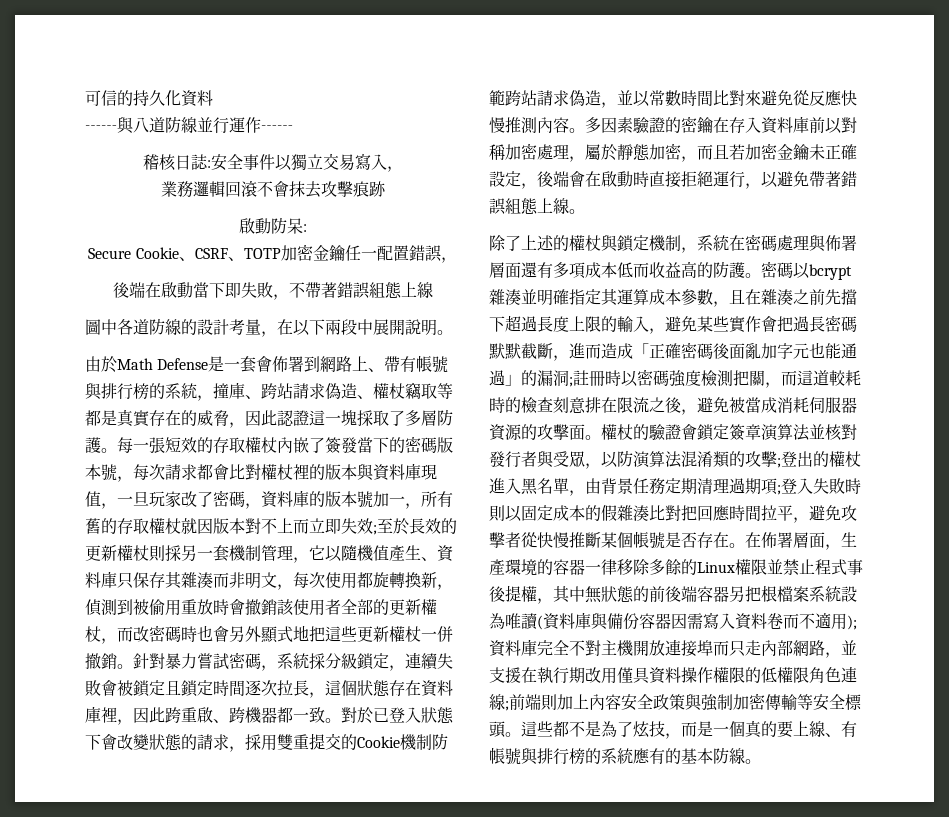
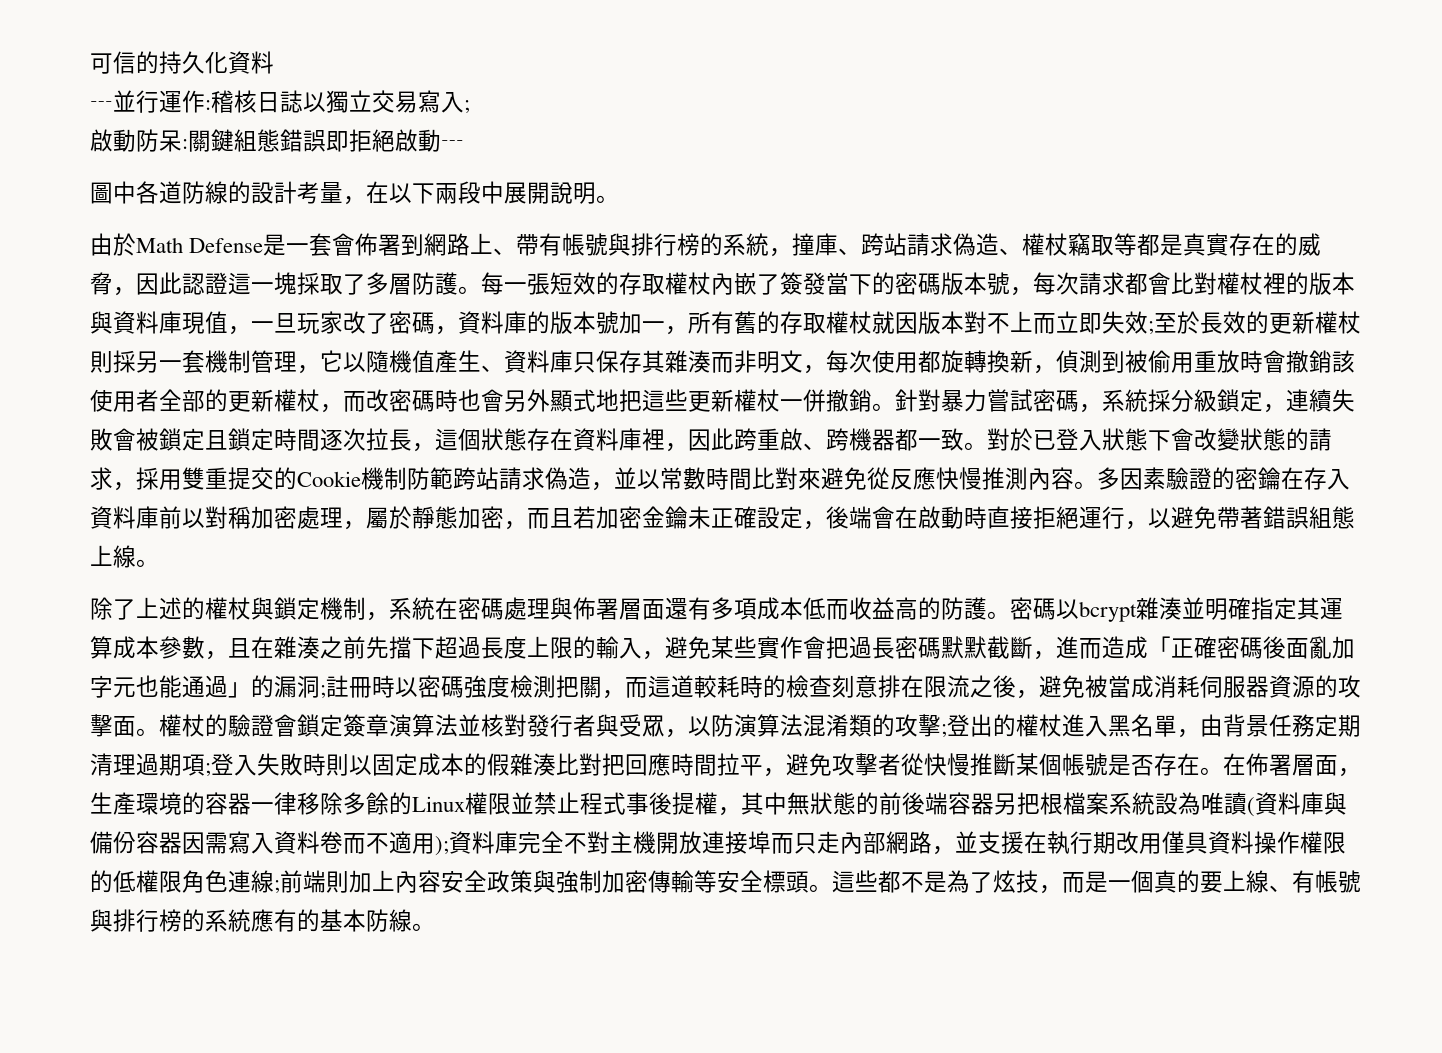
[85,116,197,134] ┄┄與八道防線 -> [90,101,113,110] ┄
[261,125,293,131] ┄┄ // -> [205,100,211,110] :
[206,154,275,171] :安全事件 -> (303, 101) none
[386,166,403,172] [160,180,386,198] [238,217,307,234] [88,244,457,263] [112,282,433,300] ， // 業務邏輯回滾不會抹去攻擊痕跡 // 啟動防呆: // Secure Cookie、CSRF、TOTP加密金鑰任一配置錯誤， // 後端在啟動當下即失敗，不帶著錯誤組態上線 -> [464,100,470,114] [90,129,464,152] ; // 啟動防呆:關鍵組態錯誤即拒絕啟動┄

